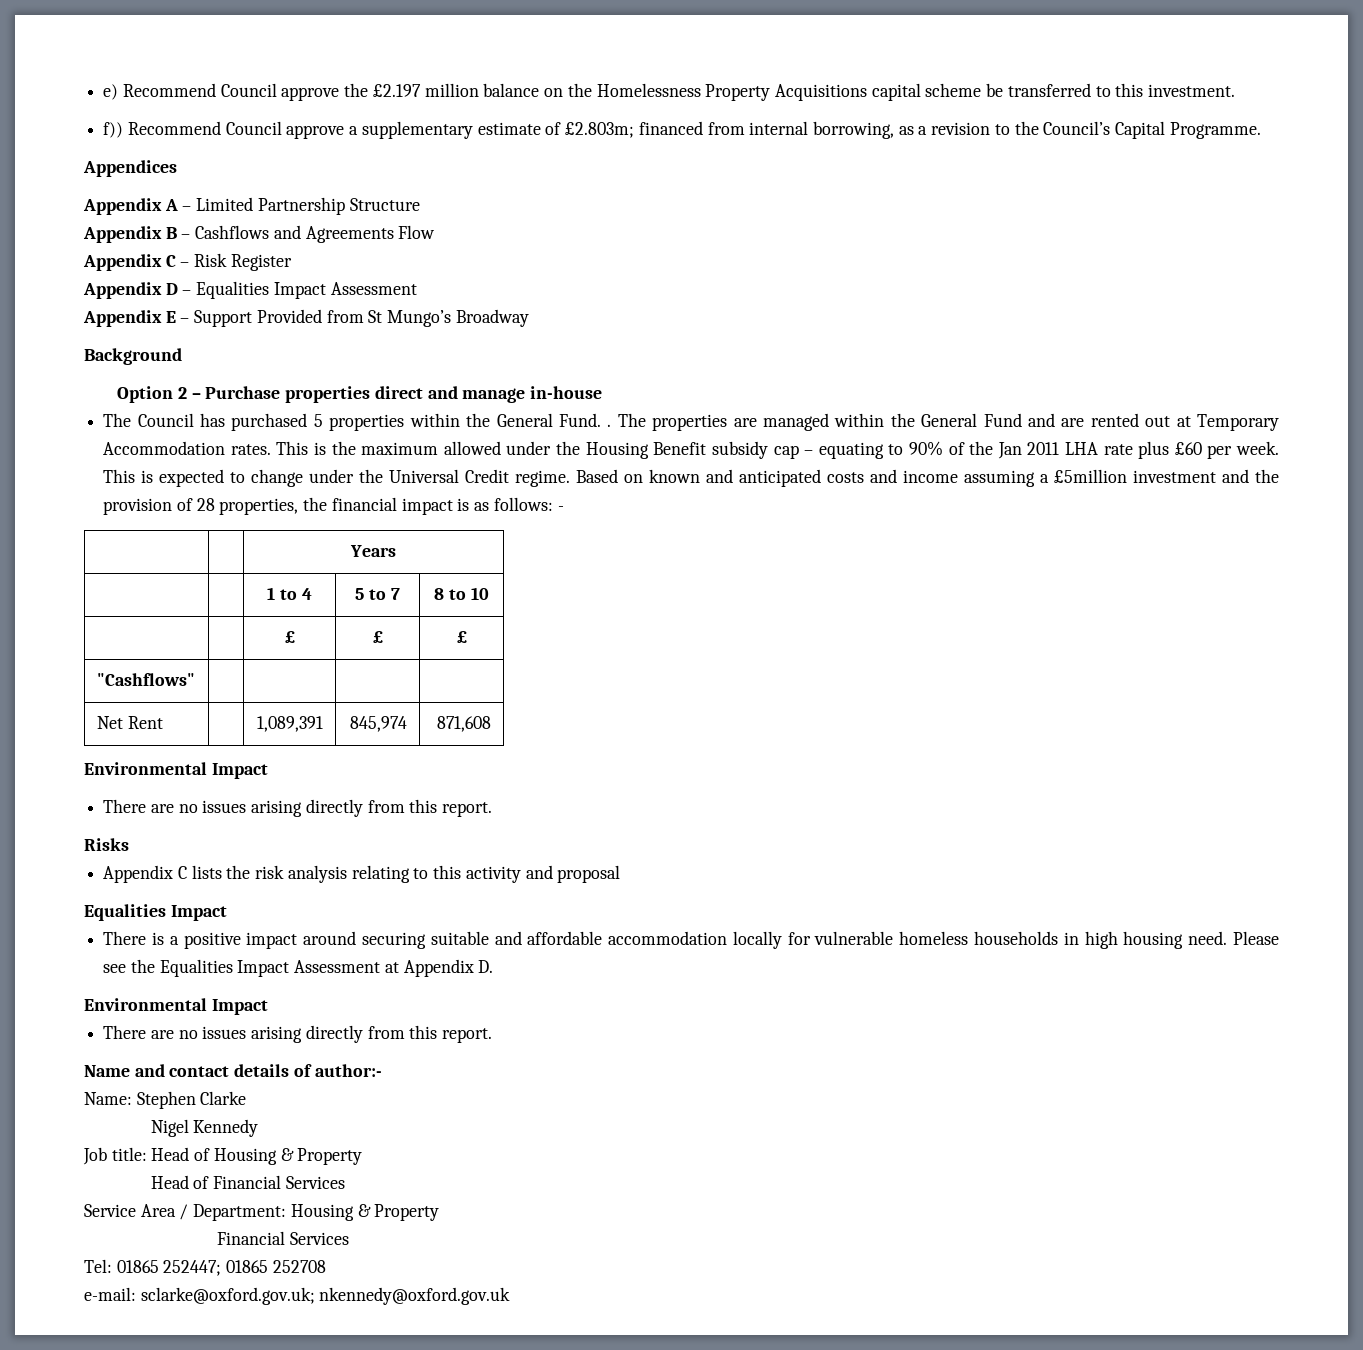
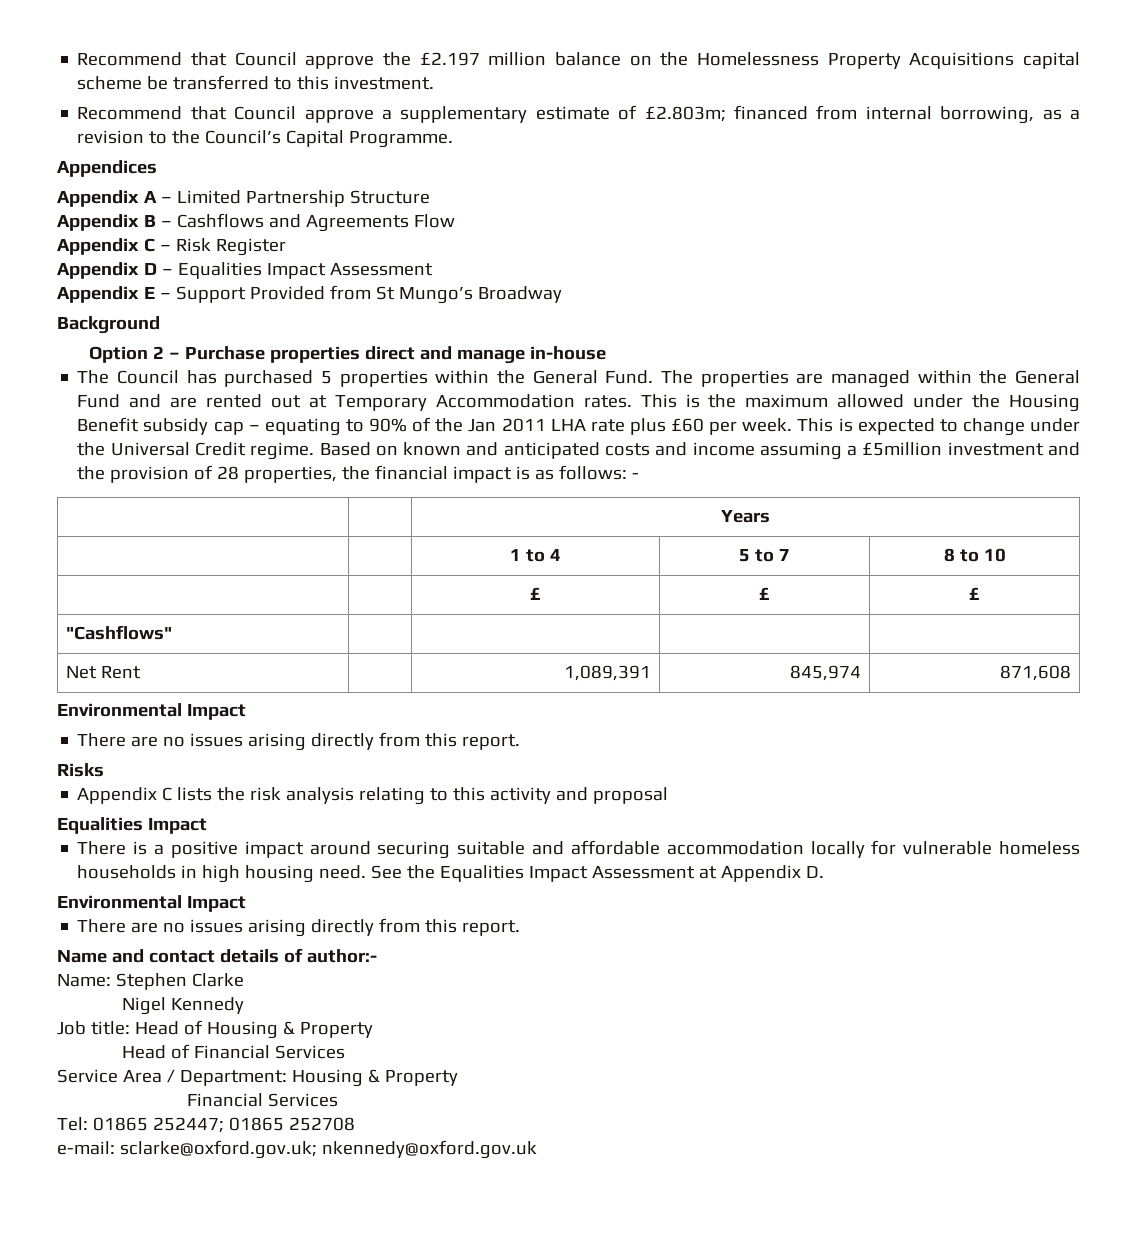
[103,83,216,100] e) Recommend -> [77,52,228,66] Recommend that
[103,121,221,138] f)) Recommend -> [77,106,227,120] Recommend that
[607,424,612,427] . -> (654, 377) none
[1233,931,1279,945] [103,964,127,973] Please see -> [371,865,403,879] See

